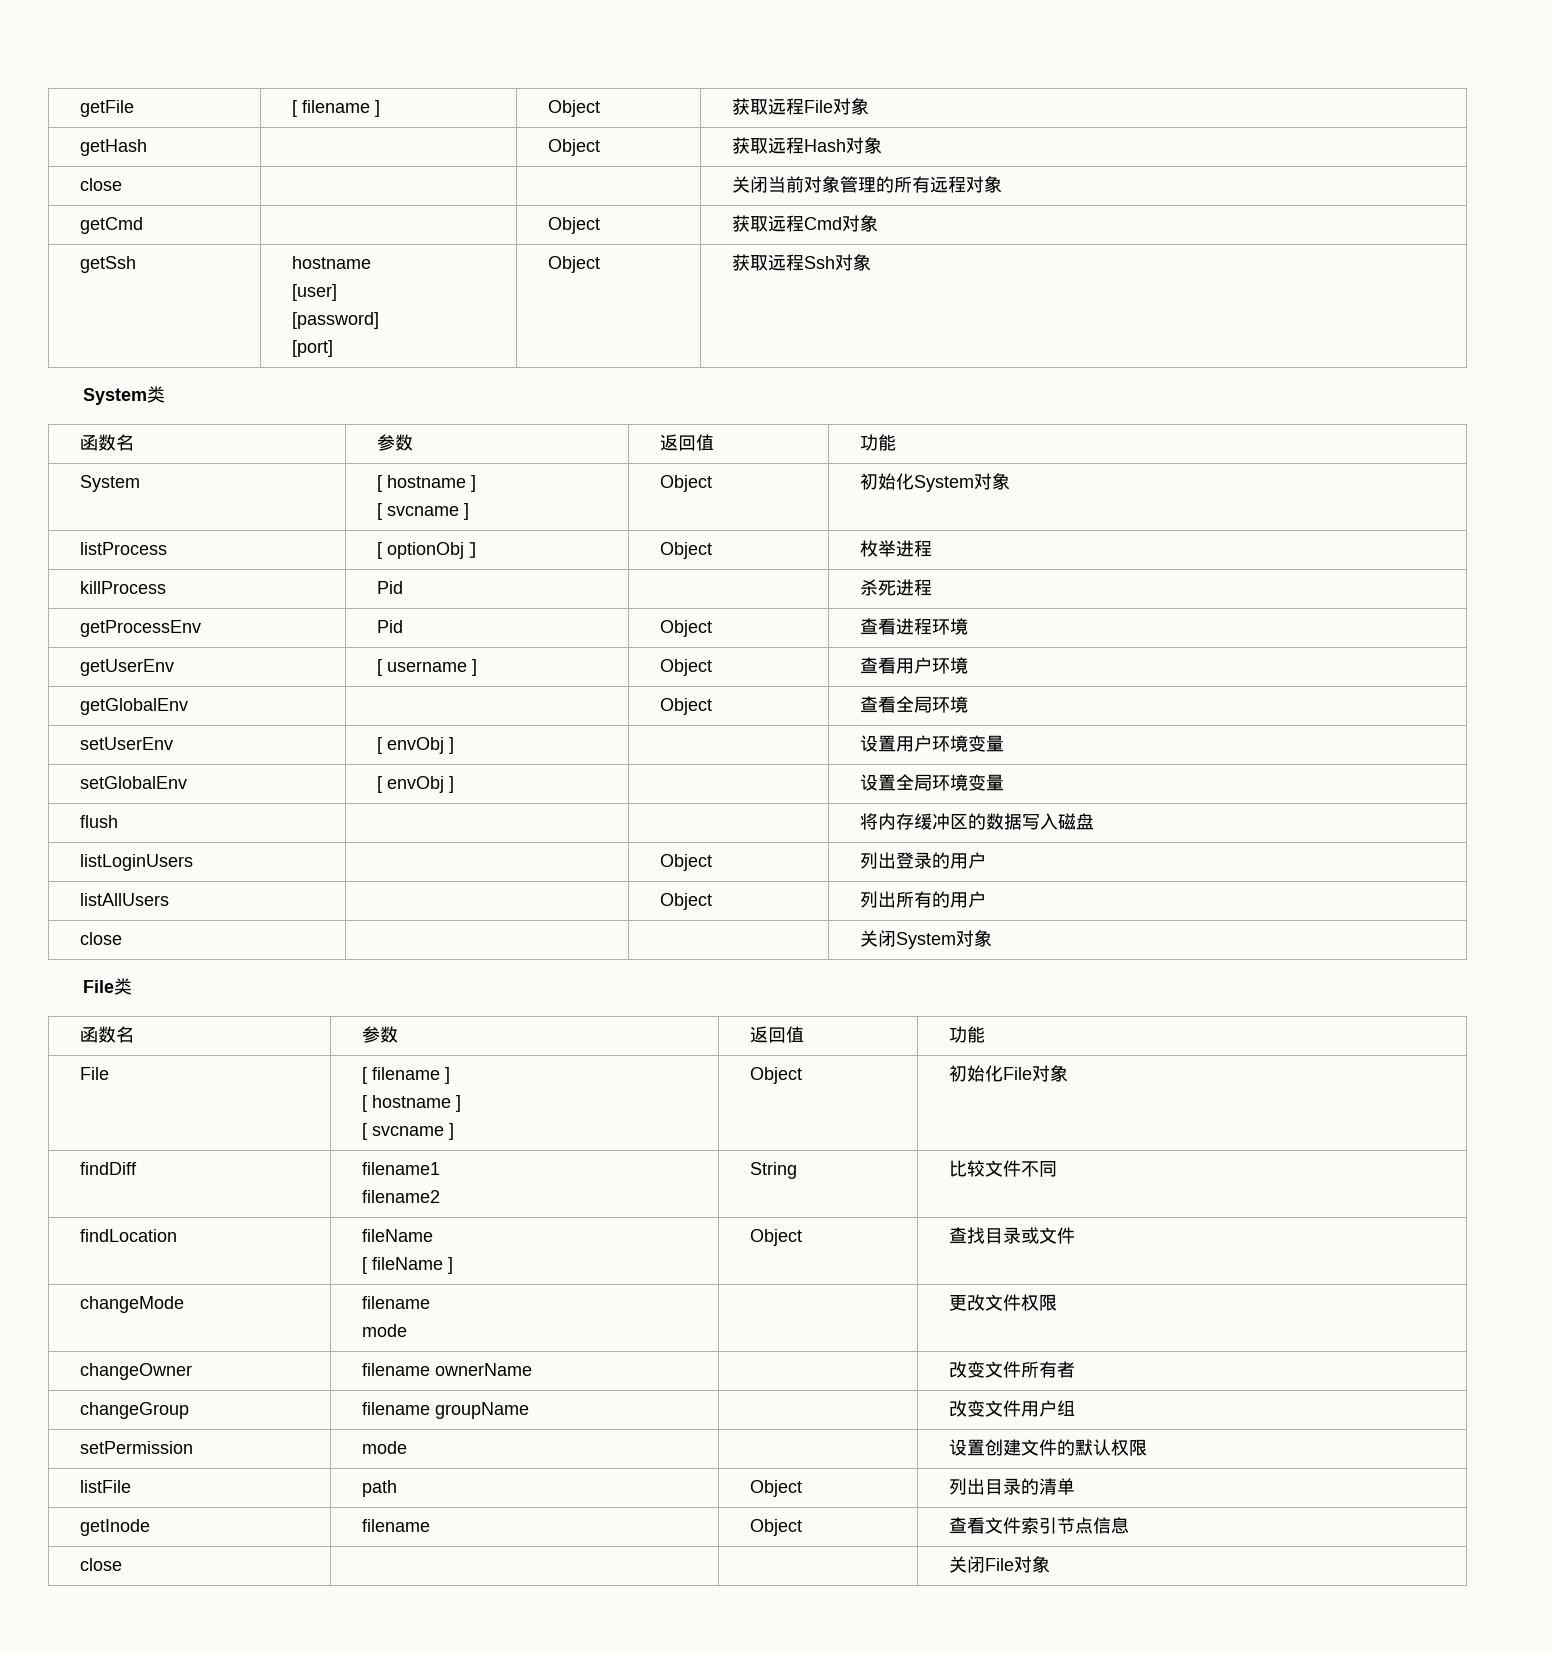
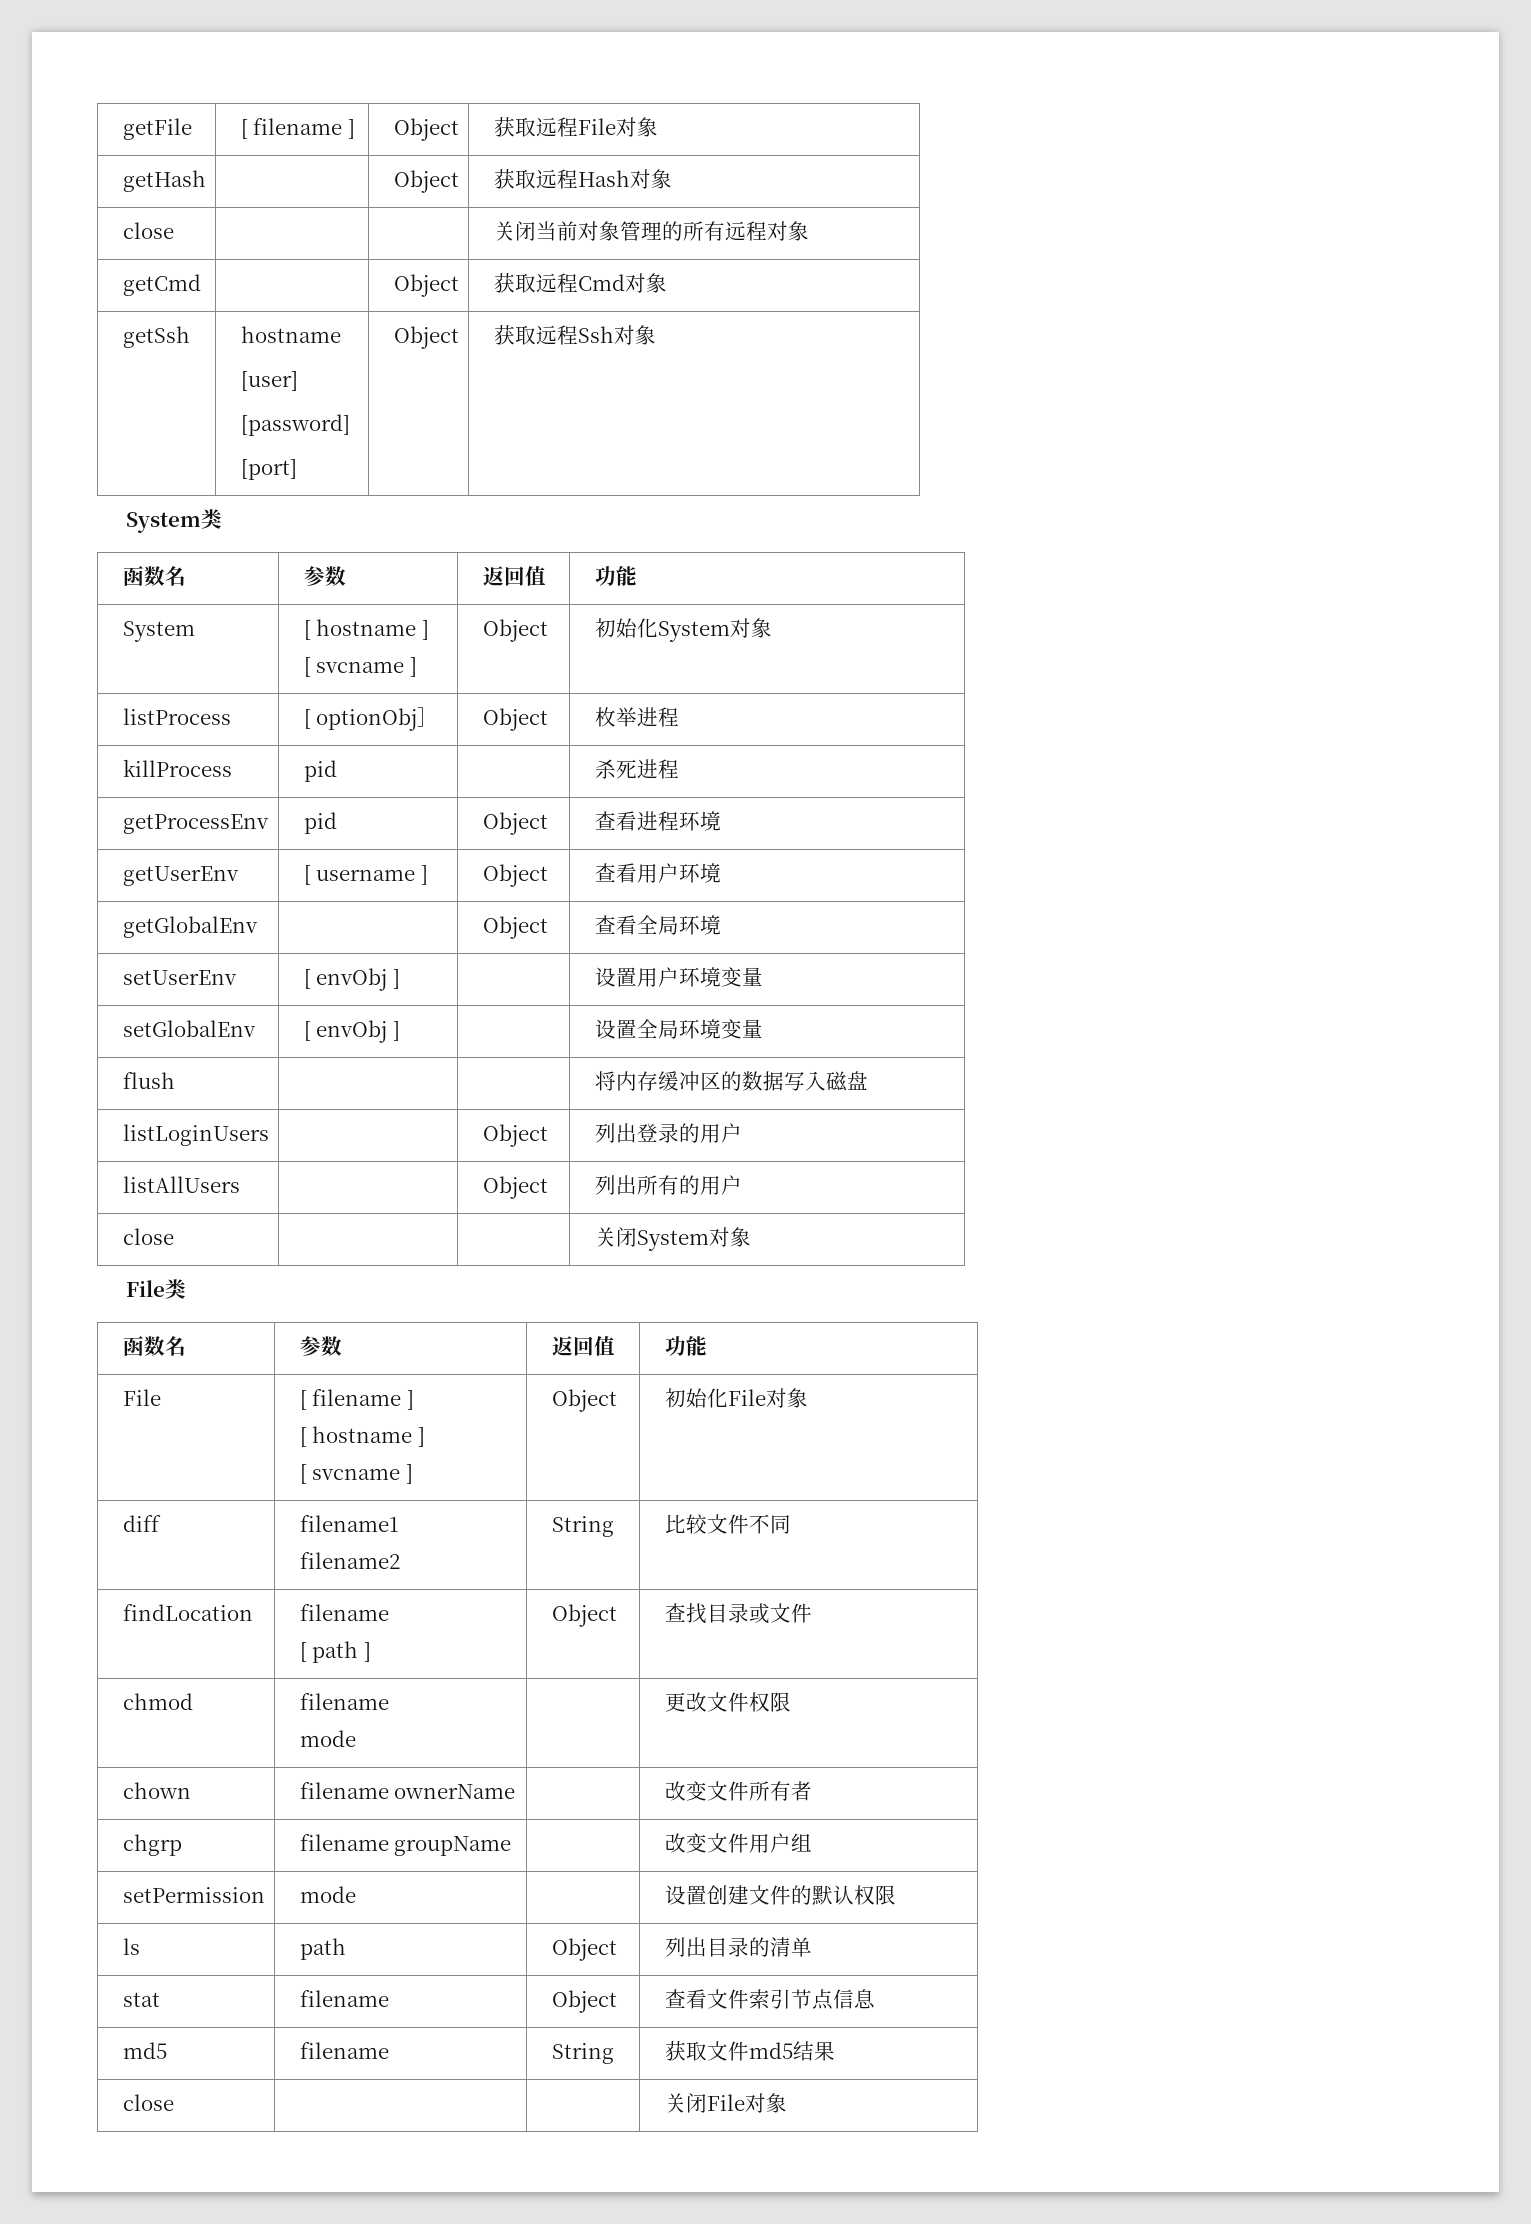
[377,581,404,594] Pid -> [303,760,337,782] pid
[377,620,404,633] Pid -> [303,812,337,834] pid
[80,1162,138,1175] findDiff -> [122,1515,161,1532] diff
[362,1229,434,1242] [362,1257,444,1274] fileName // [ fileName -> [299,1604,389,1621] [299,1641,359,1663] filename // [ path
[80,1296,185,1313] changeMode -> [122,1693,193,1710] chmod
[80,1363,193,1380] changeOwner -> [122,1782,191,1799] chown
[80,1402,190,1419] changeGroup -> [122,1834,182,1856] chgrp
[80,1480,132,1493] listFile -> [122,1938,140,1955] ls
[80,1519,151,1536] getInode -> [122,1992,160,2007] stat
(1130, 1525) none -> [122,2042,167,2059] [299,2042,389,2059] [551,2043,614,2064] [664,2041,835,2061] // md5 | filename | String | 获取文件md5结果

